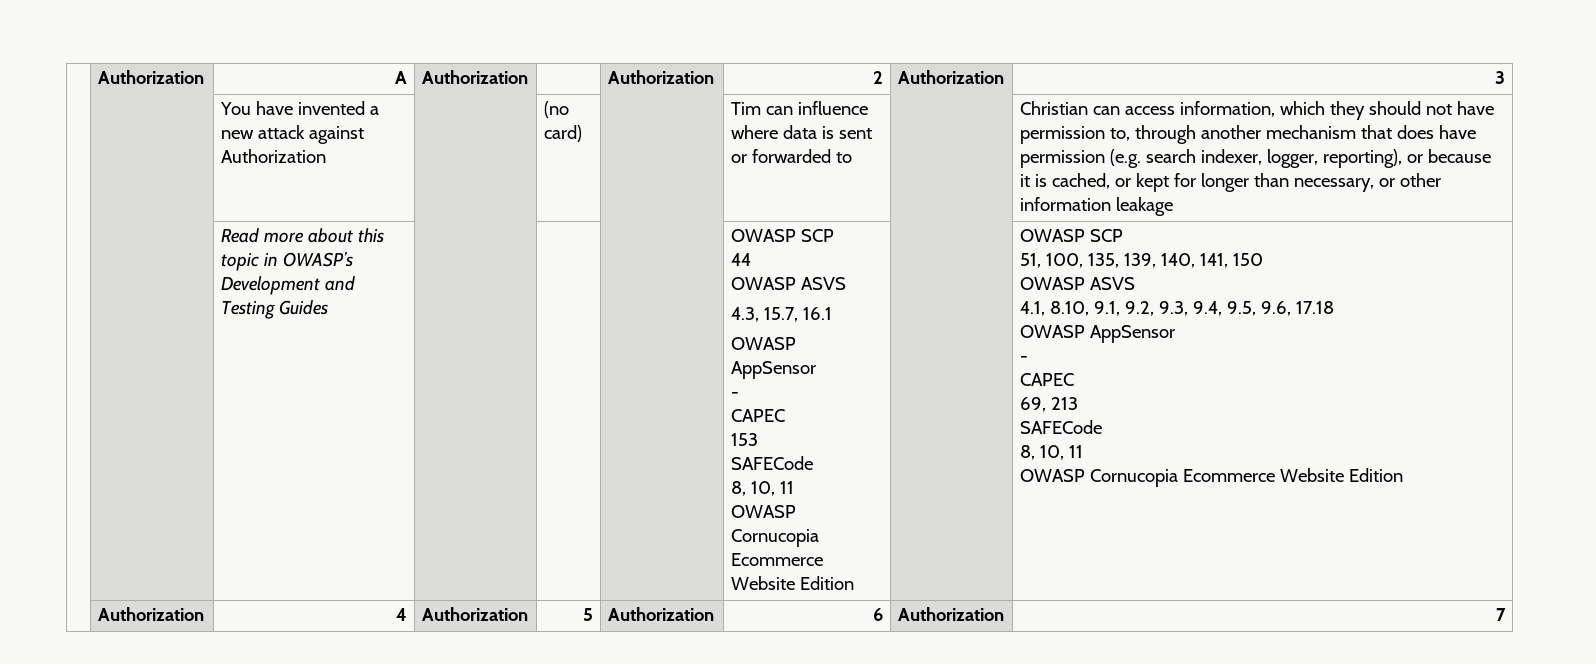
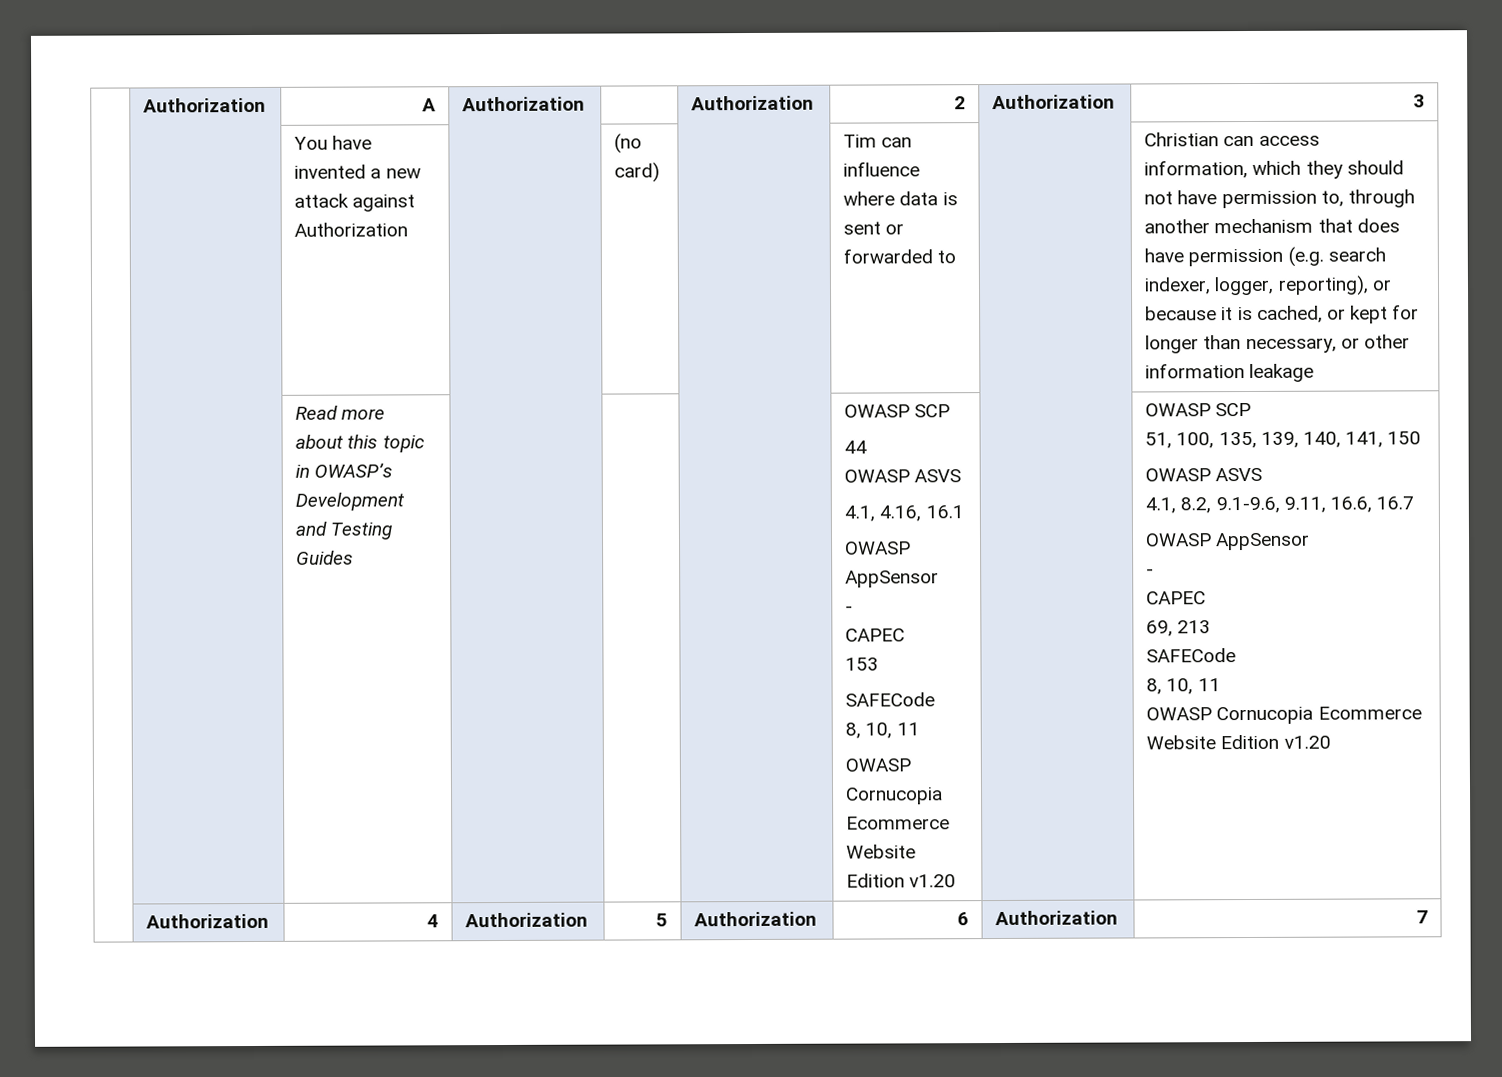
[730,307,798,322] 4.3, 15.7, -> [844,505,922,522] 4.1, 4.16,
(854, 583) none -> [909,874,957,888] v1.20
[1049,301,1334,316] 8.10, 9.1, 9.2, 9.3, 9.4, 9.5, 9.6, 17.18 -> [1180,496,1414,514] 8.2, 9.1-9.6, 9.11, 16.6, 16.7
(1403, 475) none -> [1283,735,1331,749] v1.20

